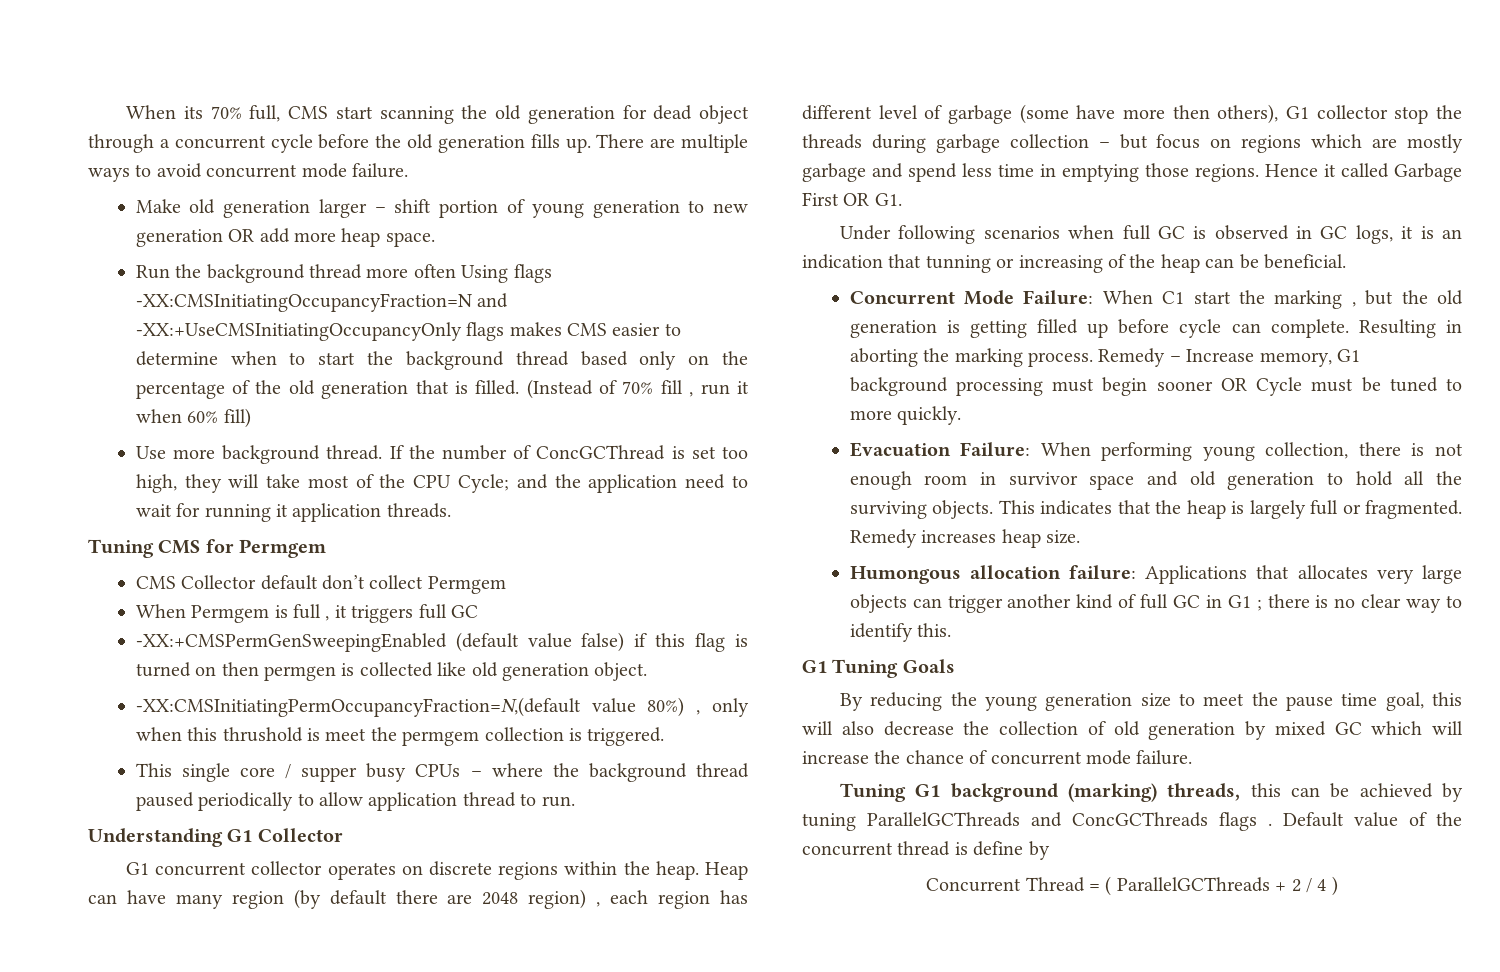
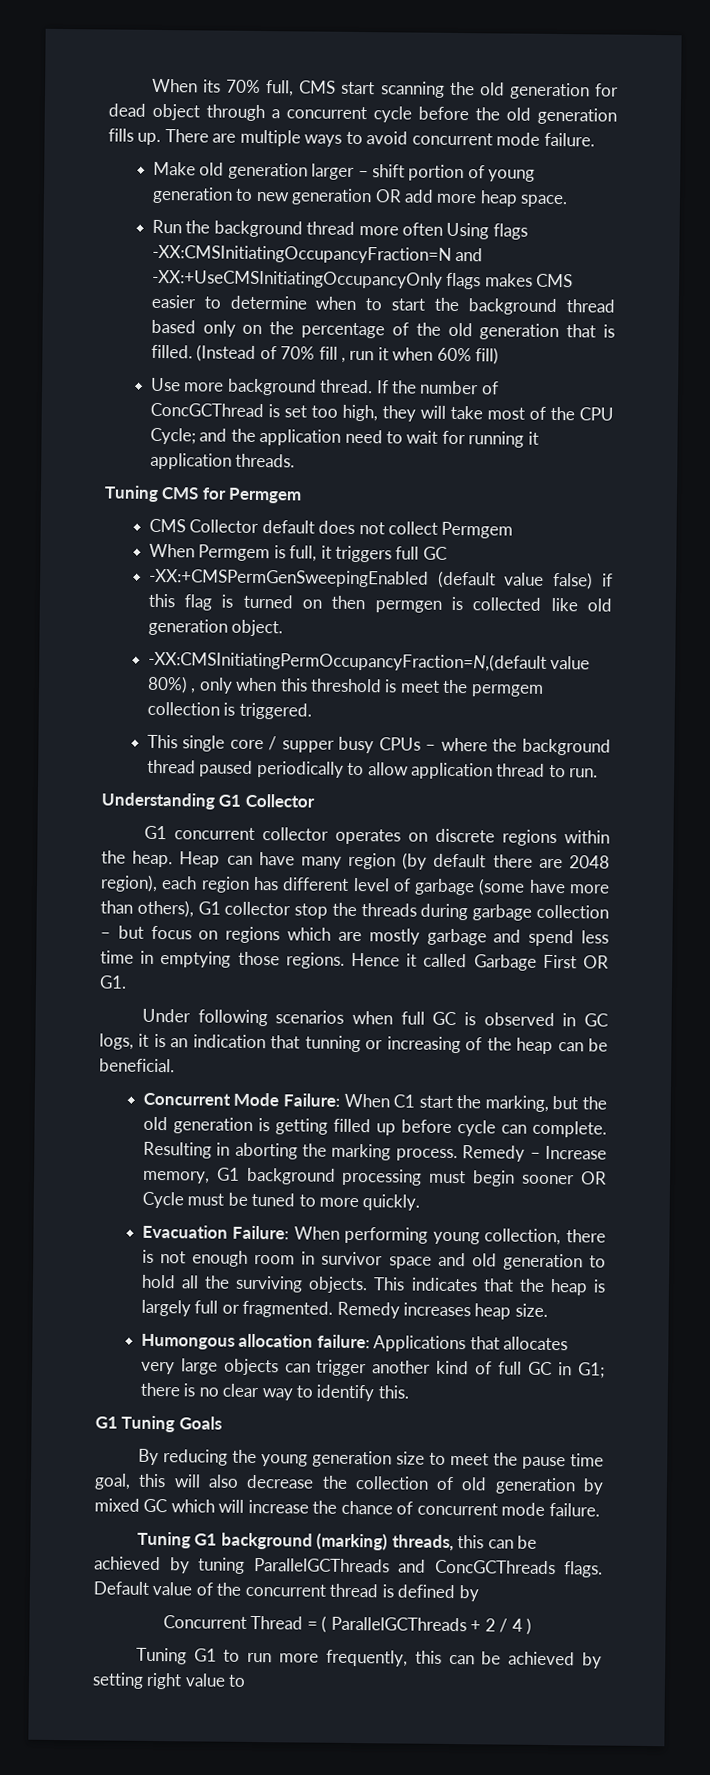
[321,575,365,590] don’t -> [318,520,385,535] does not
[292,604,330,621] full , -> [289,545,318,562] full,
[222,727,303,742] thrushold -> [310,678,383,693] threshold
[528,889,601,909] region) , -> [100,874,158,892] region),
[1172,105,1210,119] then -> [100,900,133,914] than
[1274,290,1356,309] marking , -> [484,1095,549,1112] marking,
[1227,595,1262,611] G1 ; -> [578,1362,606,1379] G1;
[1219,812,1272,831] flags . -> [564,1561,603,1578] flags.
[973,841,1024,856] define -> [397,1584,456,1599] defined
(1338, 886) none -> [135,1647,602,1669] [92,1672,247,1690] // Tuning G1 to run more frequently, this can be achieved by setting right value to

